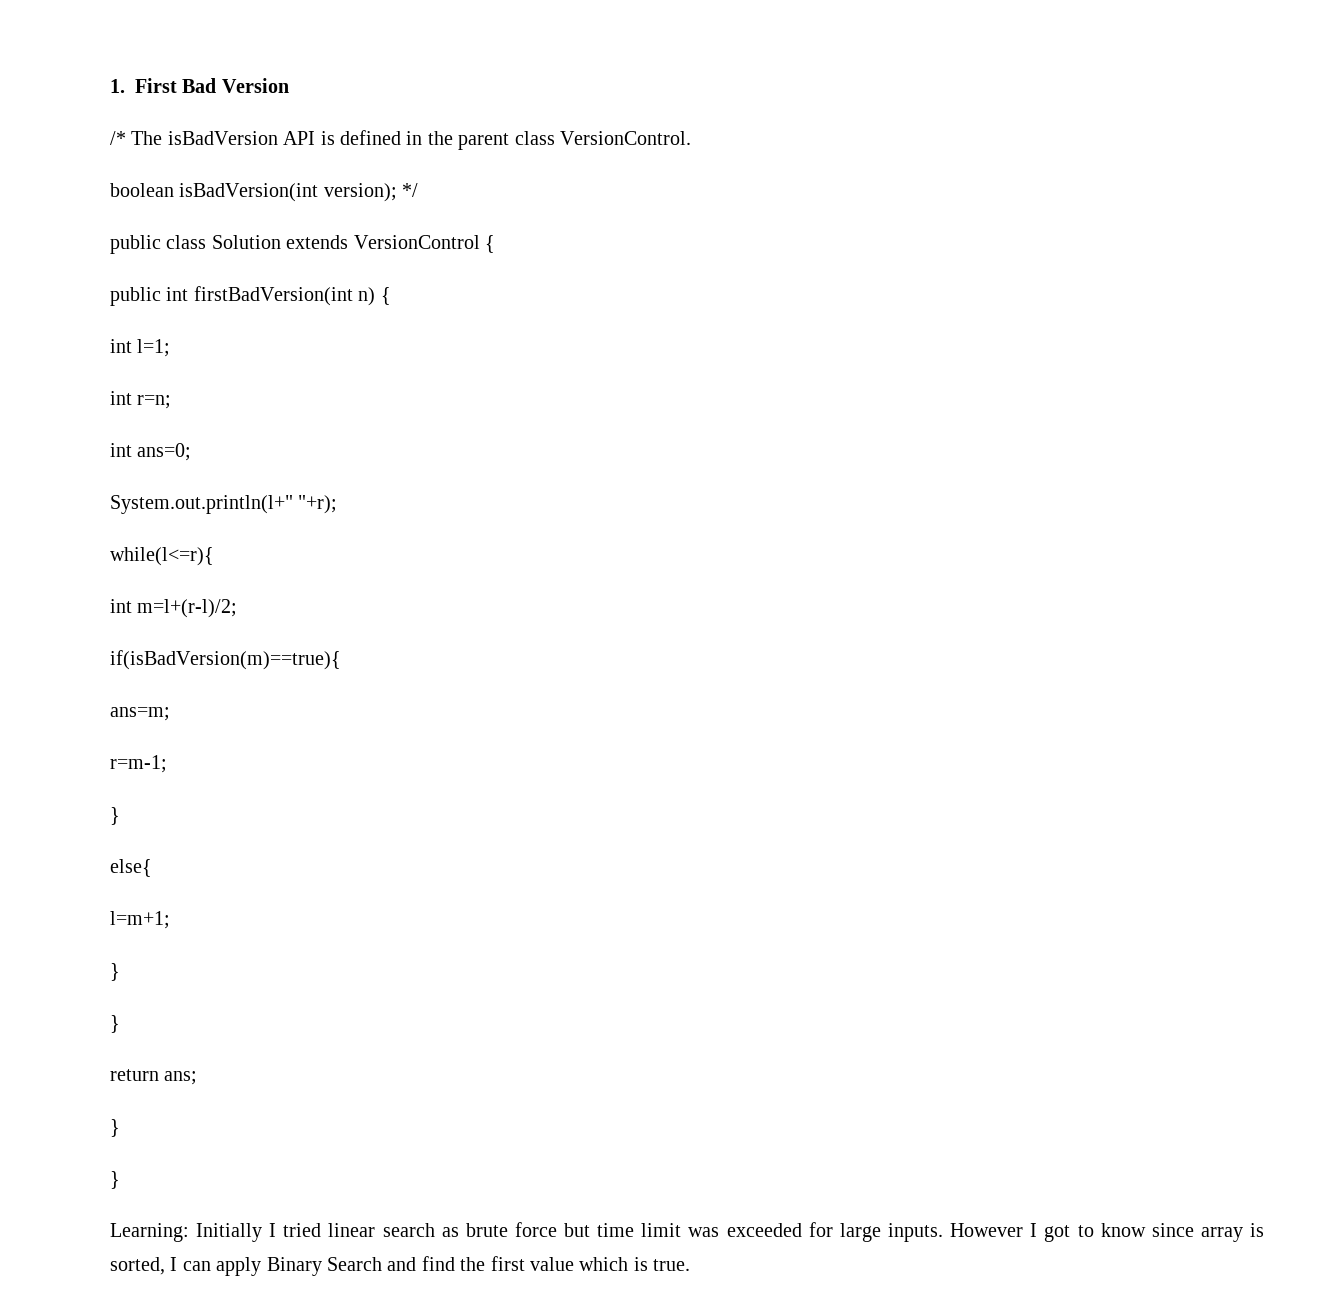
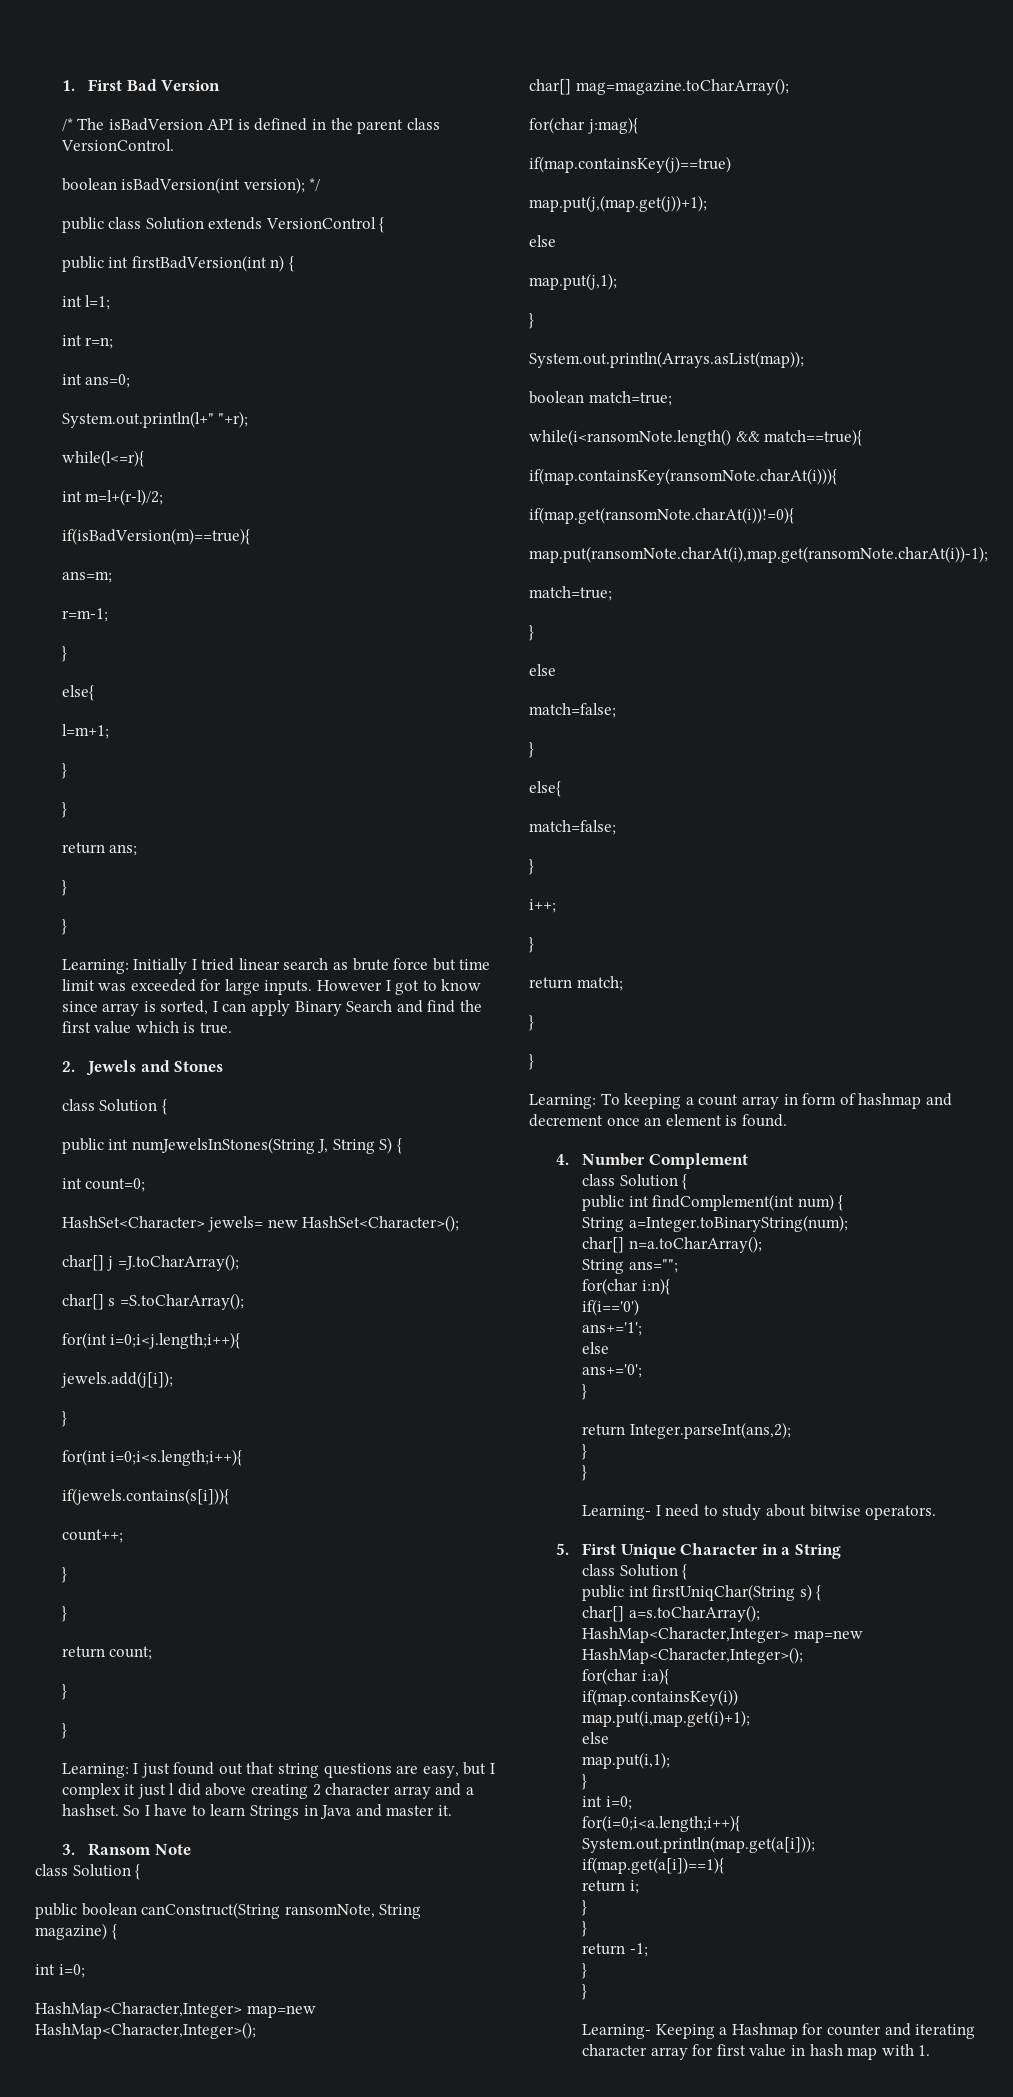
(691, 1265) none -> [61,1060,224,1076] [61,1099,167,1115] [61,1137,403,1154] [61,1178,146,1192] [61,1215,460,1232] [61,1254,239,1271] [61,1293,244,1310] [61,1332,241,1349] [60,1371,173,1388] [61,1411,67,1427] [61,1449,243,1466] [61,1488,229,1505] [61,1529,123,1543] [61,1567,67,1583] [61,1606,67,1622] [61,1646,153,1660] [61,1684,67,1700] [61,1723,67,1739] [61,1762,495,1778] [61,1783,474,1799] [61,1804,452,1820] [61,1843,191,1856] [35,1864,141,1880] [35,1902,422,1919] [35,1923,117,1940] [35,1964,85,1978] [35,2002,316,2018] [35,2022,256,2039] [529,78,789,95] [529,117,638,134] [529,156,731,173] [529,195,707,212] [529,235,556,247] [529,273,617,290] [529,313,534,329] [529,351,804,368] [529,391,672,406] [529,429,863,446] [529,468,837,485] [529,507,794,524] [529,546,988,563] [529,586,612,601] [529,625,534,641] [529,664,556,676] [529,703,616,718] [529,742,534,758] [529,781,561,797] [529,820,616,835] [529,859,534,875] [529,899,556,913] [529,937,534,953] [529,976,623,991] [529,1015,534,1031] [529,1054,534,1070] [529,1093,952,1109] [529,1114,787,1127] [555,1153,748,1169] [582,1174,688,1190] [582,1194,844,1211] [582,1215,848,1232] [582,1236,762,1253] [582,1259,678,1274] [582,1278,670,1295] [582,1299,640,1316] [582,1322,643,1336] [582,1342,610,1354] [582,1364,643,1378] [582,1384,588,1400] [582,1422,791,1439] [582,1444,588,1460] [582,1465,588,1481] [582,1504,937,1520] [555,1543,841,1559] [582,1564,688,1580] [582,1584,822,1601] [582,1605,760,1622] [582,1627,863,1643] [582,1647,804,1664] [582,1668,669,1685] [582,1689,739,1706] [582,1710,751,1727] [582,1732,610,1744] [582,1752,671,1769] [582,1774,588,1790] [582,1796,632,1810] [582,1815,741,1832] [582,1836,816,1853] [582,1857,725,1874] [582,1880,639,1894] [582,1900,588,1916] [582,1921,588,1937] [582,1943,648,1957] [582,1963,588,1979] [582,1984,588,2000] [582,2023,976,2039] [582,2044,931,2060] // 2. Jewels and Stones // class Solution { // public int numJewelsInStones(String J, String S) { // int count=0; // HashSet<Character> jewels= new HashSet<Character>(); // char[] j =J.toCharArray(); // char[] s =S.toCharArray(); // for(int i=0;i<j.length;i++){ // jewels.add(j[i]); // } // for(int i=0;i<s.length;i++){ // if(jewels.contains(s[i])){ // count++; // } // } // return count; // } // } // Learning: I just found out that string questions are easy, but I complex it just l did above creating 2 character array and a hashset. So I have to learn Strings in Java and master it. // 3. Ransom Note // class Solution { // public boolean canConstruct(String ransomNote, String magazine) { // int i=0; // HashMap<Character,Integer> map=new HashMap<Character,Integer>(); // char[] mag=magazine.toCharArray(); // for(char j:mag){ // if(map.containsKey(j)==true) // map.put(j,(map.get(j))+1); // else // map.put(j,1); // } // System.out.println(Arrays.asList(map)); // boolean match=true; // while(i<ransomNote.length() && match==true){ // if(map.containsKey(ransomNote.charAt(i))){ // if(map.get(ransomNote.charAt(i))!=0){ // map.put(ransomNote.charAt(i),map.get(ransomNote.charAt(i))-1); // match=true; // } // else // match=false; // } // else{ // match=false; // } // i++; // } // return match; // } // } // Learning: To keeping a count array in form of hashmap and decrement once an element is found. // 4. Number Complement // class Solution { // public int findComplement(int num) { // String a=Integer.toBinaryString(num); // char[] n=a.toCharArray(); // String ans=""; // for(char i:n){ // if(i=='0') // ans+='1'; // else // ans+='0'; // } // return Integer.parseInt(ans,2); // } // } // Learning- I need to study about bitwise operators. // 5. First Unique Character in a String // class Solution { // public int firstUniqChar(String s) { // char[] a=s.toCharArray(); // HashMap<Character,Integer> map=new HashMap<Character,Integer>(); // for(char i:a){ // if(map.containsKey(i)) // map.put(i,map.get(i)+1); // else // map.put(i,1); // } // int i=0; // for(i=0;i<a.length;i++){ // System.out.println(map.get(a[i])); // if(map.get(a[i])==1){ // return i; // } // } // return -1; // } // } // Learning- Keeping a Hashmap for counter and iterating character array for first value in hash map with 1.

